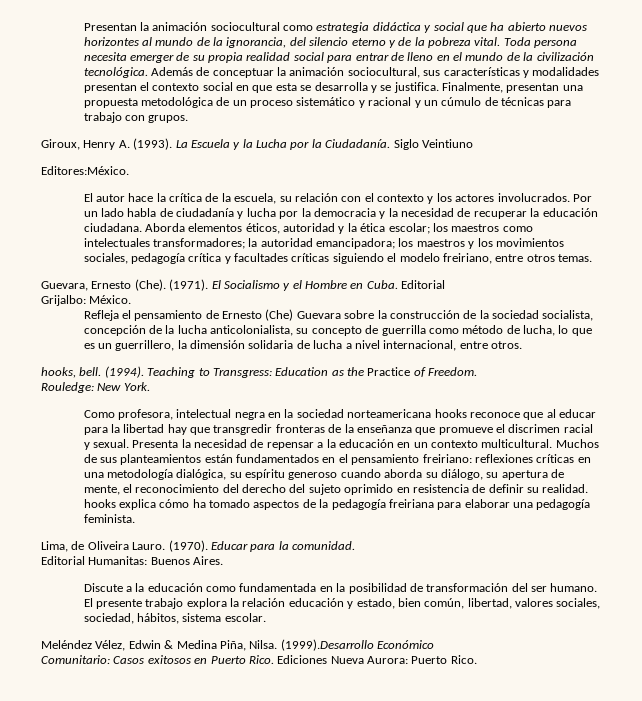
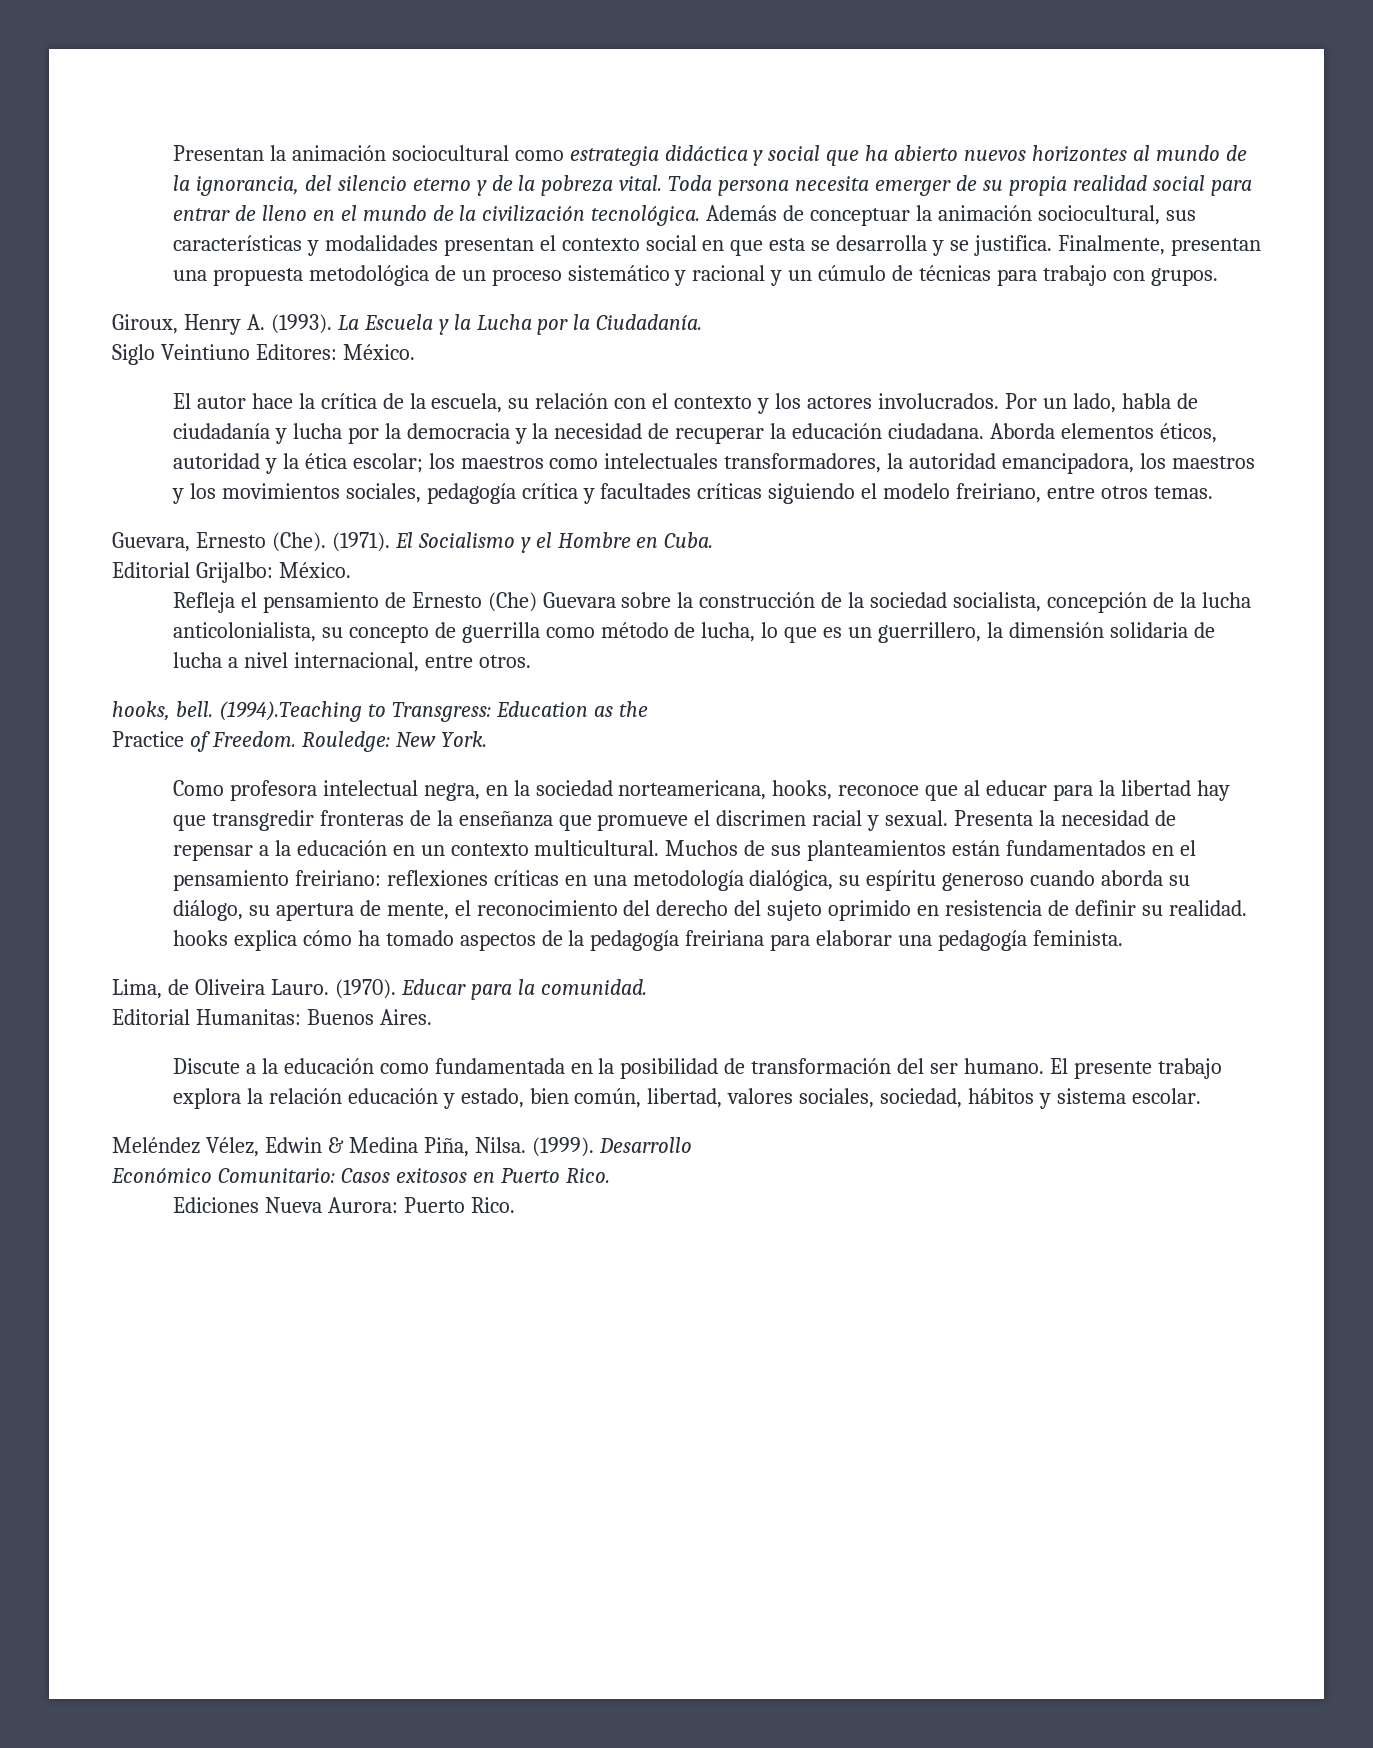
(391, 143) none -> (703, 322) //
[41,166,129,175] // Editores:México. -> [255,344,415,360] Editores: México.
[100,208,124,217] lado -> [1072,393,1116,413] lado,
[152,238,245,249] transformadores; -> [724,453,882,473] transformadores,
[316,238,396,249] emancipadora; -> [1002,453,1135,474] emancipadora,
[401,280,446,289] Editorial // -> [112,562,190,578] // Editorial
[104,366,196,378] (1994). Teaching -> [218,701,362,722] (1994).Teaching
(364, 371) none -> (648, 709) //
(478, 371) // -> (296, 739) none
[117,409,265,420] profesora, intelectual negra -> [229,780,480,801] profesora intelectual negra,
[347,409,467,418] norteamericana hooks -> [618,780,833,800] norteamericana, hooks,
[136,613,179,624] hábitos, -> [968,1088,1052,1109] hábitos y
[280,639,374,651] (1999).Desarrollo -> [531,1137,692,1157] (1999). Desarrollo //
(434, 644) // -> (212, 1175) none
(274, 659) none -> (610, 1175) //

